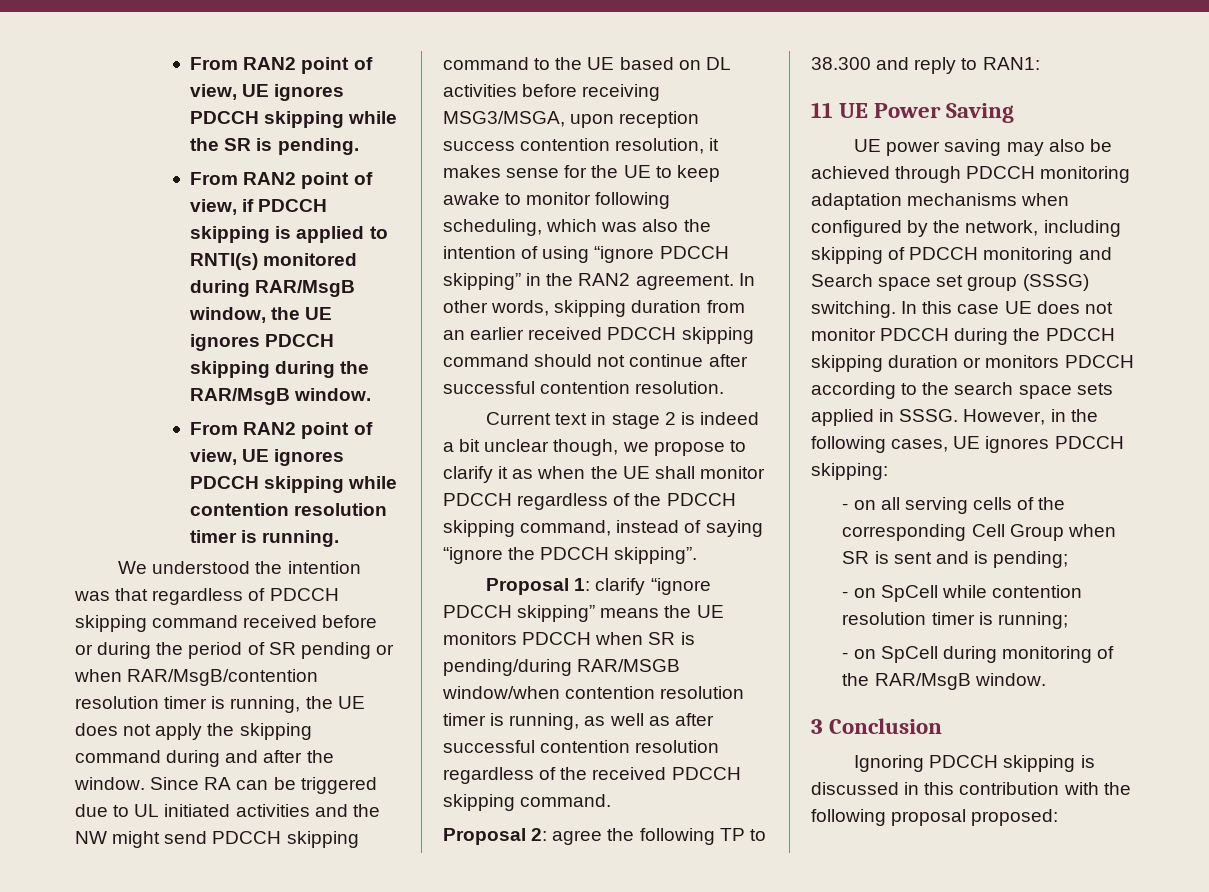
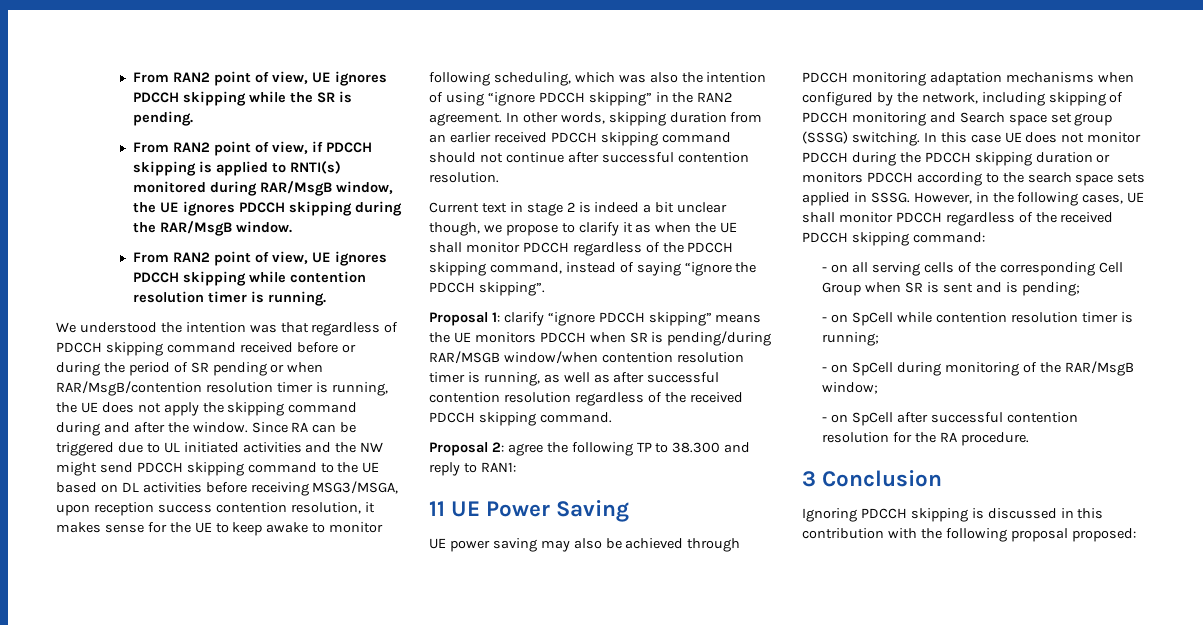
[985,436,1124,453] [811,463,888,480] ignores PDCCH skipping: -> [802,212,1114,226] [802,232,985,246] shall monitor PDCCH regardless of the received PDCCH skipping command:
[974,673,1046,686] window. -> [822,382,879,394] [822,412,1079,426] [822,432,1030,446] window; // - on SpCell after successful contention resolution for the RA procedure.

